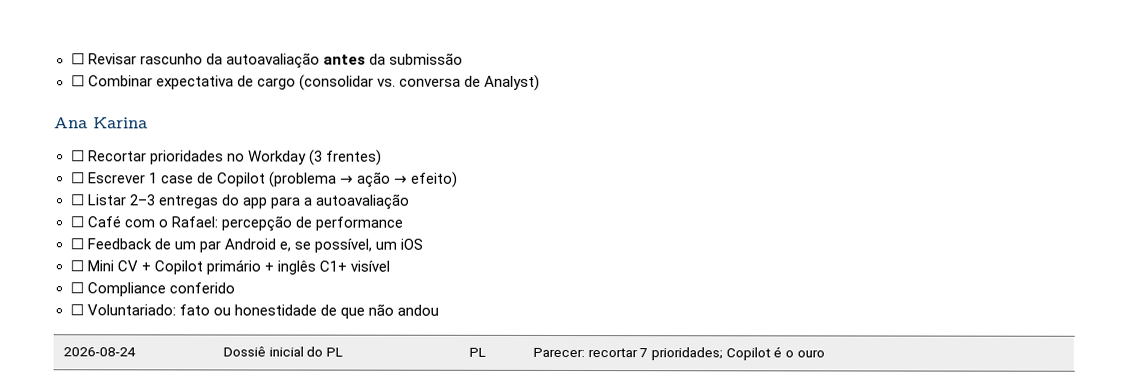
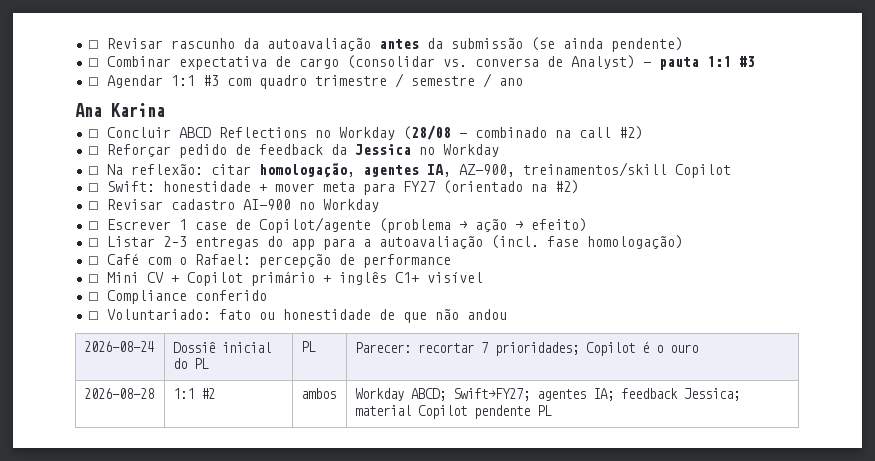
(463, 58) none -> [531,37,684,52] (se ainda pendente)
[54,117,148,129] [70,149,382,166] // Ana Karina // ☐ Recortar prioridades no Workday (3 frentes) -> [643,56,756,70] [88,73,524,89] [75,103,165,117] [88,125,644,140] [88,144,500,158] [88,162,732,178] [88,180,580,195] [88,199,380,212] — pauta 1:1 #3 // ☐ Agendar 1:1 #3 com quadro trimestre / semestre / ano // Ana Karina // ☐ Concluir ABCD Reflections no Workday (28/08 — combinado na call #2) // ☐ Reforçar pedido de feedback da Jessica no Workday // ☐ Na reflexão: citar homologação, agentes IA, AZ-900, treinamentos/skill Copilot // ☐ Swift: honestidade + mover meta para FY27 (orientado na #2) // ☐ Revisar cadastro AI-900 no Workday
[216,172,266,187] Copilot -> [259,217,372,233] Copilot/agente
(410, 201) none -> [491,235,684,249] (incl. fase homologação)
[69,238,424,253] // ☐ Feedback de um par Android e, se possível, um iOS -> (452, 261) none
(825, 353) none -> [84,388,155,399] [173,388,216,399] [301,388,337,399] [355,388,741,401] [355,405,553,419] // 2026-08-28 | 1:1 #2 | ambos | Workday ABCD; Swift→FY27; agentes IA; feedback Jessica; material Copilot pendente PL

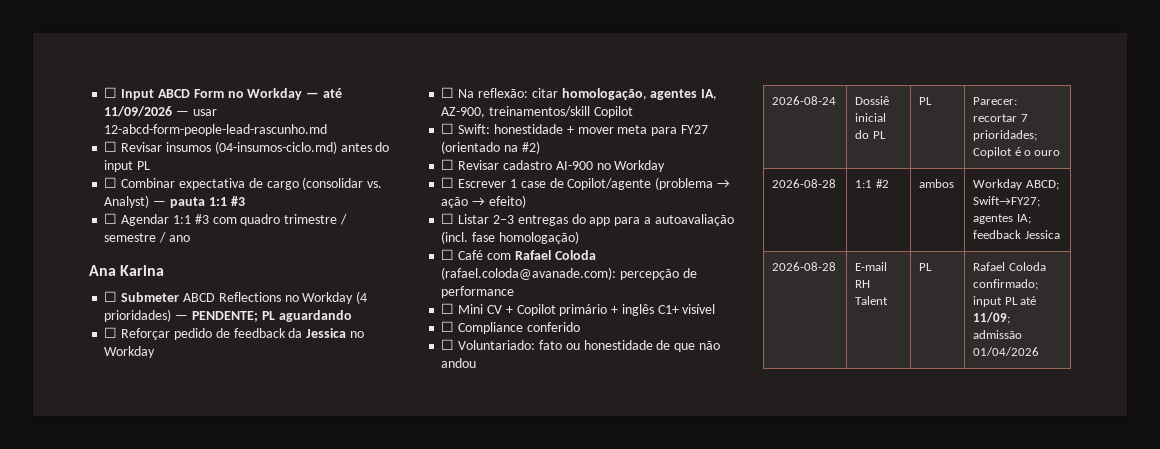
[88,37,684,52] ☐ Revisar rascunho da autoavaliação antes da submissão (se ainda pendente) -> [104,87,342,100] [104,106,217,117] [104,124,328,136] [104,141,390,154] [104,160,151,172] ☐ Input ABCD Form no Workday — até 11/09/2026 — usar 12-abcd-form-people-lead-rascunho.md // ☐ Revisar insumos (04-insumos-ciclo.md) antes do input PL
[475,56,564,67] conversa de -> (383, 184) none
[107,127,172,138] Concluir -> [121,292,180,302] Submeter
[403,125,644,140] (28/08 — combinado na call #2) -> [356,291,368,304] [104,309,352,322] (4 prioridades) — PENDENTE; PL aguardando
[179,254,252,265] o Rafael: -> [514,250,596,260] [441,267,617,280] Rafael Coloda (rafael.coloda@avanade.com):
[684,388,741,401] [355,405,553,419] Jessica; material Copilot pendente PL -> [1024,230,1060,239] [772,262,837,271] [855,262,888,271] [855,280,871,288] [855,296,889,305] [919,263,933,271] [973,262,1046,271] [973,279,1039,290] [973,296,1036,307] [973,312,1011,324] [973,330,1023,339] [973,347,1040,356] Jessica // 2026-08-28 | E-mail RH Talent | PL | Rafael Coloda confirmado; input PL até 11/09; admissão 01/04/2026

